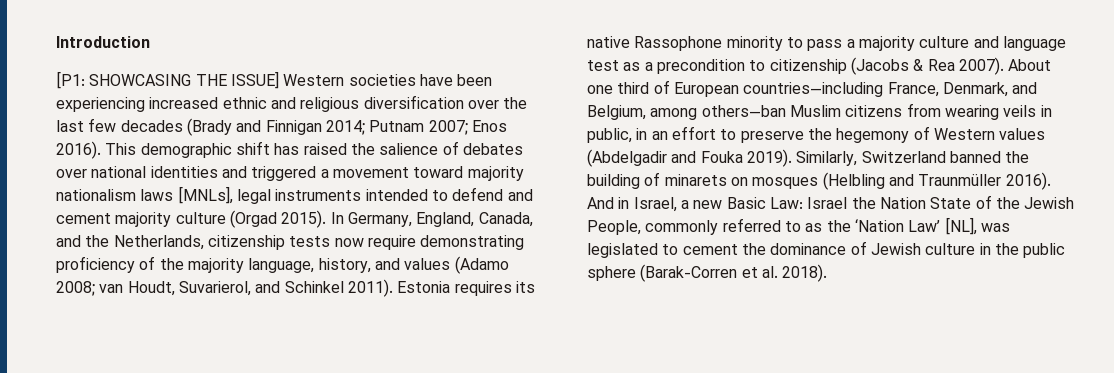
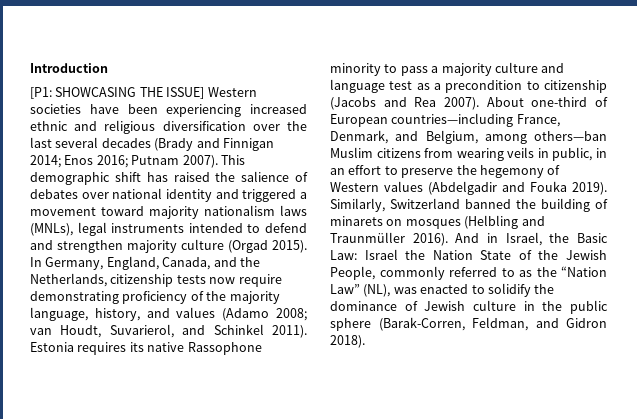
[88,118,117,132] few -> [55,137,99,148] several
[369,120,507,135] [56,141,101,159] Putnam 2007; Enos 2016). -> [64,155,218,168] Enos 2016; Putnam 2007).
[150,166,218,178] identities -> [165,189,212,202] identity
[177,186,233,204] [MNLs], -> [30,223,73,236] (MNLs),
[56,213,111,224] cement -> [57,240,123,253] strengthen
[913,59,924,71] & -> [383,97,407,107] and
[587,82,650,94] one third -> [531,97,588,107] one-third
[680,200,723,209] a new -> [549,233,570,243] the
[854,217,1010,235] [587,243,738,258] ‘Nation Law’ [NL], was legislated to cement -> [561,266,607,277] [330,283,531,297] “Nation Law” (NL), was enacted to solidify
[640,264,778,282] (Barak-Corren et al. -> [378,317,607,331] (Barak-Corren, Feldman, and Gidron

